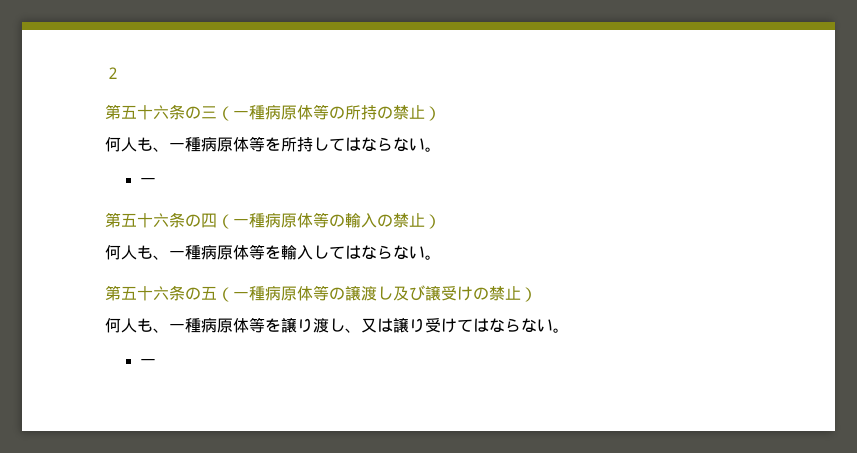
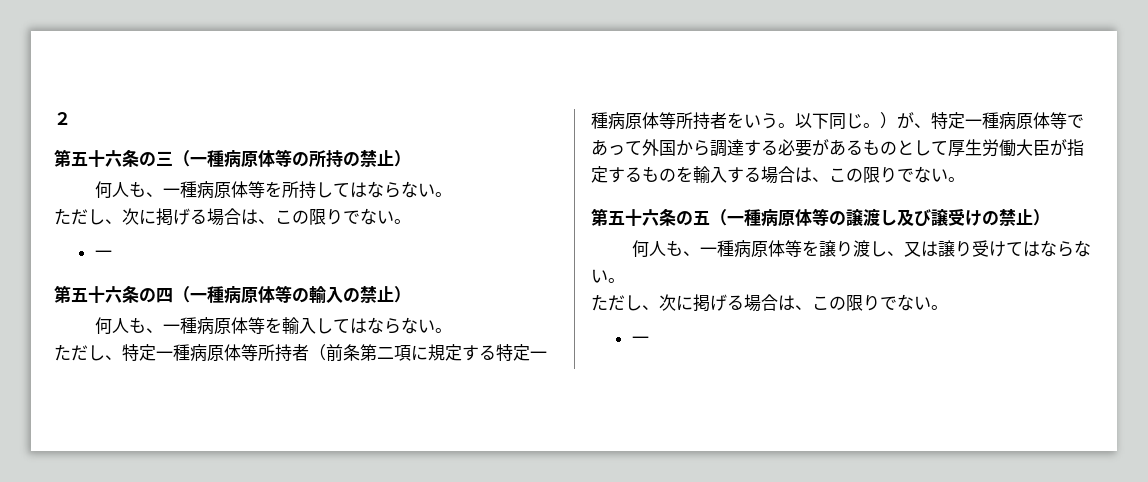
(441, 149) none -> [54,208,411,226] // ただし、次に掲げる場合は、この限りでない。
(441, 257) none -> [54,344,547,362] [591,112,1084,130] [591,139,1084,157] [591,166,965,184] // ただし、特定一種病原体等所持者（前条第二項に規定する特定一種病原体等所持者をいう。以下同じ。）が、特定一種病原体等であって外国から調達する必要があるものとして厚生労働大臣が指定するものを輸入する場合は、この限りでない。
(569, 330) none -> [591,294,948,312] // ただし、次に掲げる場合は、この限りでない。

